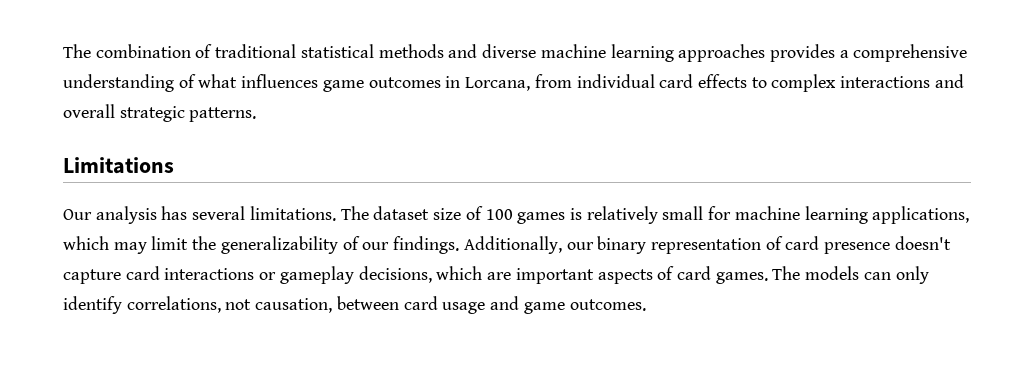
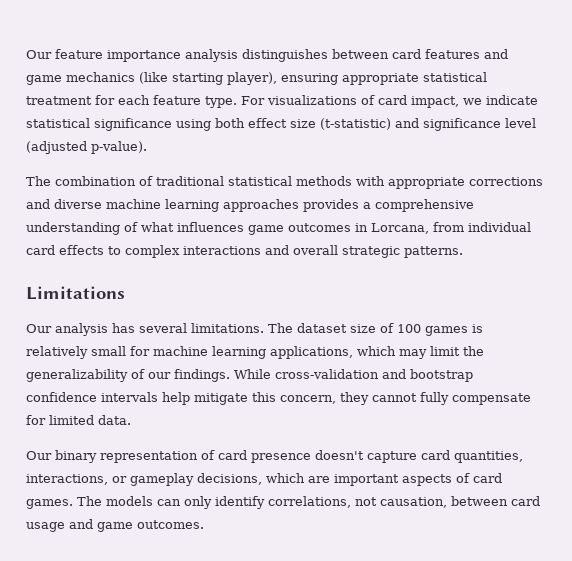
(63, 51) none -> [26,49,508,62] [26,72,487,85] [26,95,538,108] [26,118,536,131] [26,141,147,154] Our feature importance analysis distinguishes between card features and game mechanics (like starting player), ensuring appropriate statistical treatment for each feature type. For visualizations of card impact, we indicate statistical significance using both effect size (t-statistic) and significance level (adjusted p-value). //
(444, 51) none -> [356,176,543,189] with appropriate corrections
[463,236,594,254] Additionally, our -> [234,369,473,382] [26,392,531,405] [26,415,131,425] [26,451,52,460] While cross-validation and bootstrap confidence intervals help mitigate this concern, they cannot fully compensate for limited data. // Our
[164,268,255,280] interactions -> [454,451,523,463] [26,474,108,485] quantities, interactions,

